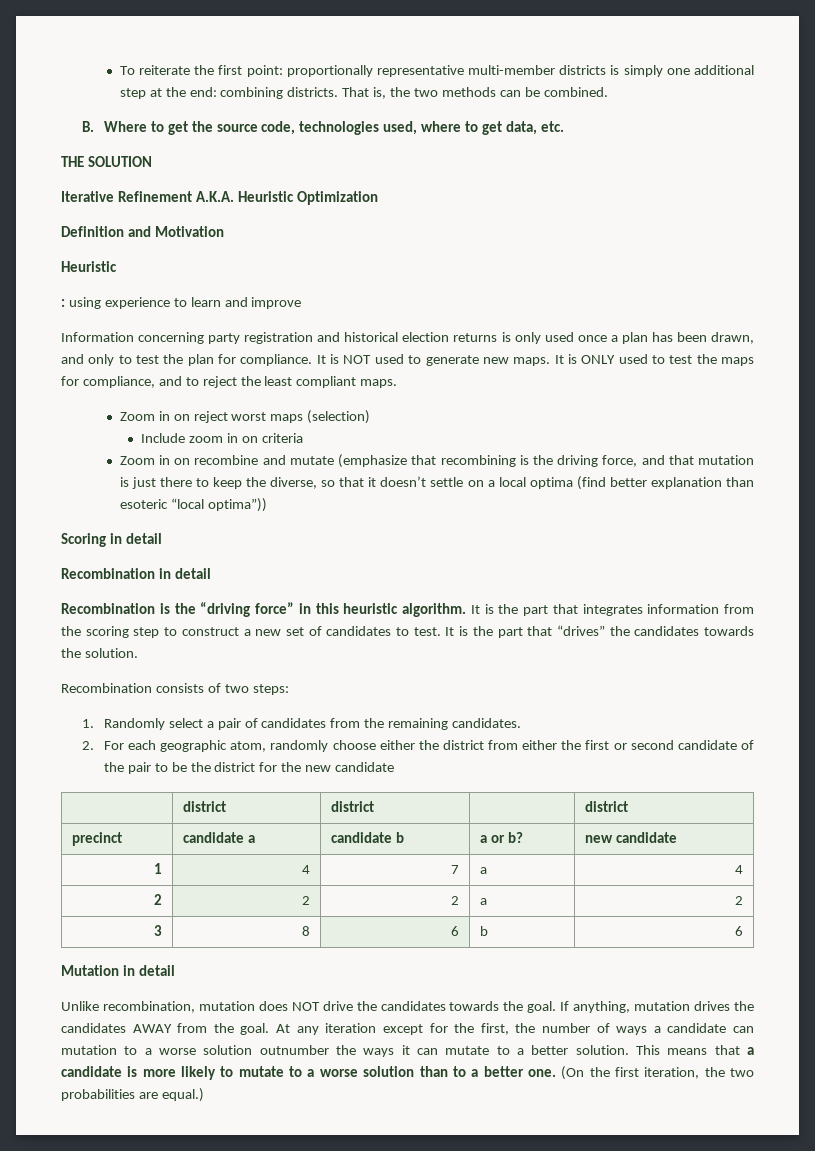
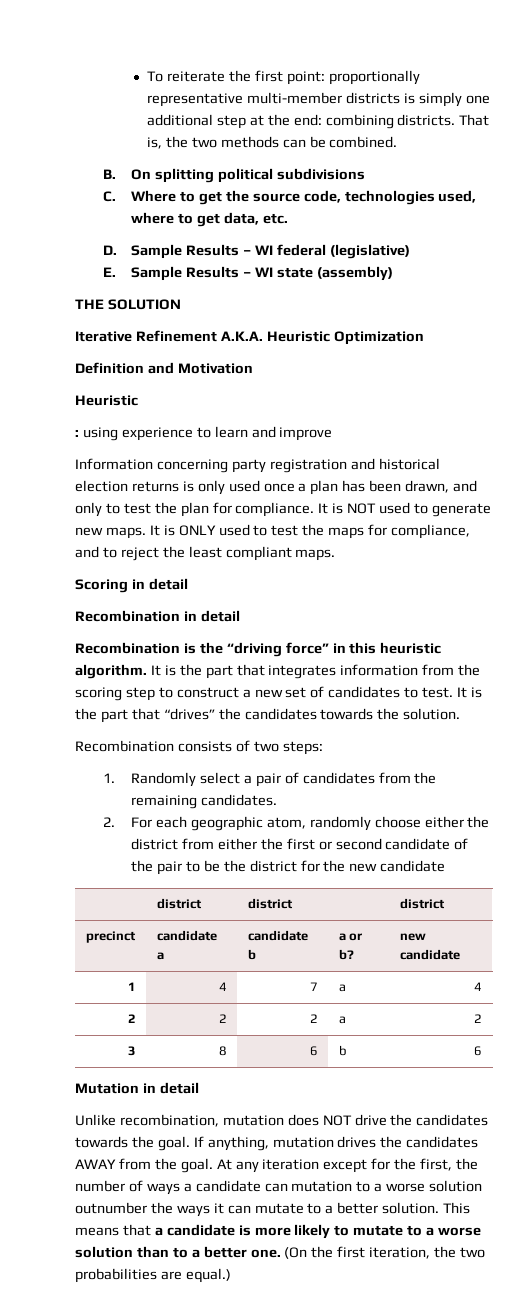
(95, 126) none -> [131,168,365,183] [103,191,117,202] On splitting political subdivisions // C.
(564, 126) none -> [103,244,410,259] [103,266,393,281] // D. Sample Results – WI federal (legislative) // E. Sample Results – WI state (assembly)
[119,410,371,424] [141,433,303,443] [119,454,755,468] [119,476,754,490] [119,498,267,512] // Zoom in on reject worst maps (selection) // Include zoom in on criteria // Zoom in on recombine and mutate (emphasize that recombining is the driving force, and that mutation is just there to keep the diverse, so that it doesn’t settle on a local optima (find better explanation than esoteric “local optima”)) -> (336, 555) none

